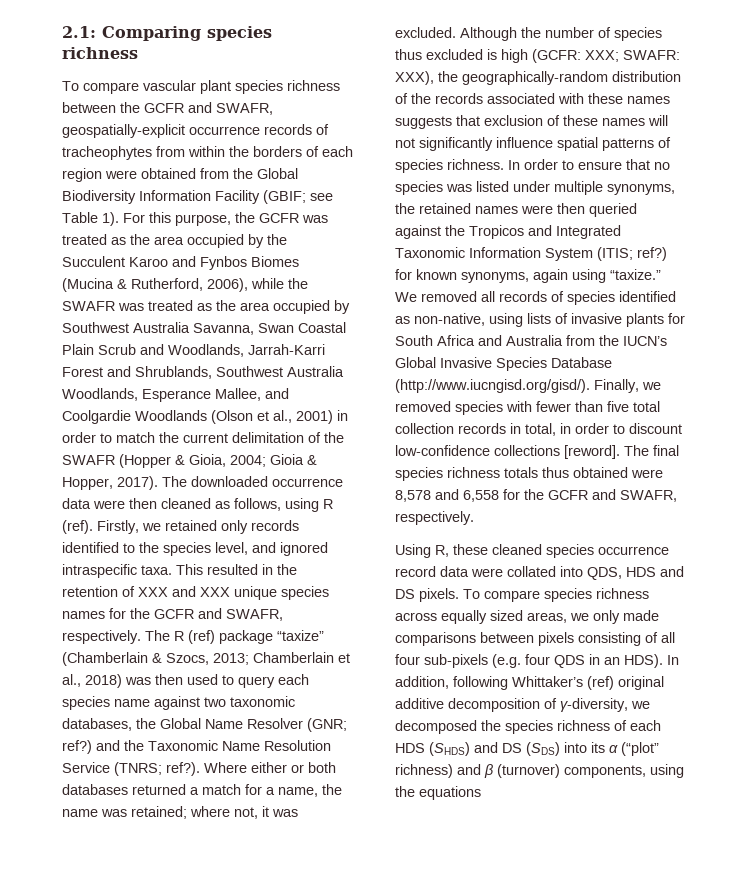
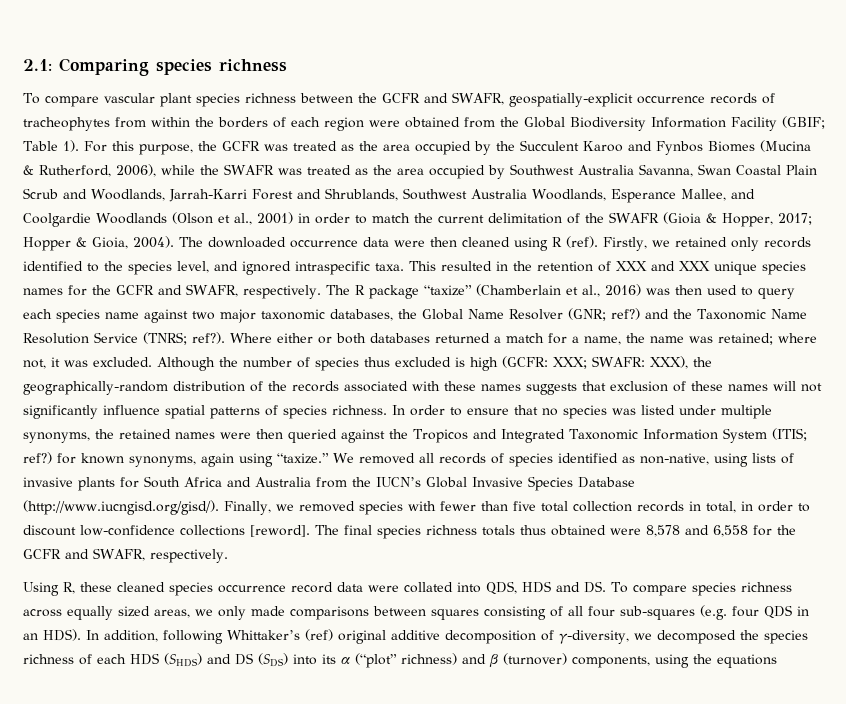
[310,193,333,201] see -> (825, 122) none
[119,454,317,468] [62,476,158,490] (Hopper & Gioia, 2004; Gioia & Hopper, 2017). -> [662,212,812,227] [23,236,174,251] (Gioia & Hopper, 2017; Hopper & Gioia, 2004).
[215,498,281,511] as follows, -> (510, 242) none
[188,630,215,644] (ref) -> (365, 290) none
[152,652,350,665] [62,674,122,688] & Szocs, 2013; Chamberlain et al., 2018) -> [565,284,641,297] et al., 2016)
(226, 702) none -> [220,309,256,323] major
[395,588,459,602] DS pixels. -> [584,581,606,593] DS.
[538,632,574,646] pixels -> [431,609,479,620] squares
[424,654,488,668] sub-pixels -> [620,606,695,620] sub-squares

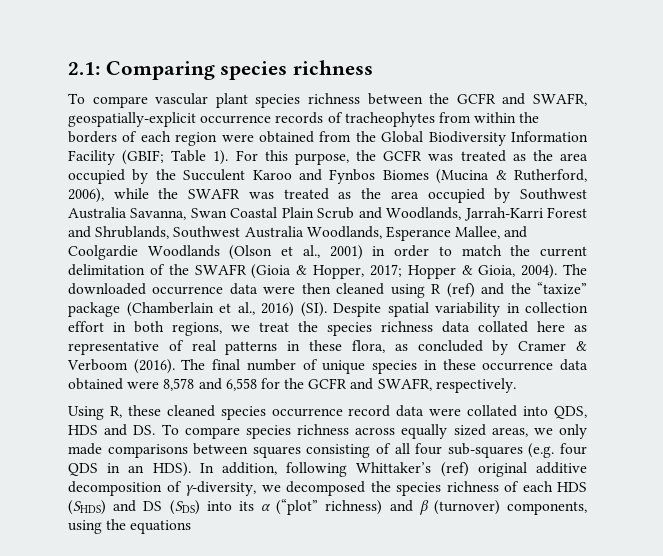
[566,236,811,251] [23,261,806,275] [23,284,795,299] [23,308,807,323] [23,332,817,345] [23,356,712,371] [23,381,822,395] [23,405,772,419] [23,428,807,443] [23,452,794,467] [23,476,635,491] [23,500,810,515] [23,525,546,539] (ref). Firstly, we retained only records identified to the species level, and ignored intraspecific taxa. This resulted in the retention of XXX and XXX unique species names for the GCFR and SWAFR, respectively. The R package “taxize” (Chamberlain et al., 2016) was then used to query each species name against two major taxonomic databases, the Global Name Resolver (GNR; ref?) and the Taxonomic Name Resolution Service (TNRS; ref?). Where either or both databases returned a match for a name, the name was retained; where not, it was excluded. Although the number of species thus excluded is high (GCFR: XXX; SWAFR: XXX), the geographically-random distribution of the records associated with these names suggests that exclusion of these names will not significantly influence spatial patterns of species richness. In order to ensure that no species was listed under multiple synonyms, the retained names were then queried against the Tropicos and Integrated Taxonomic Information System (ITIS; ref?) for known synonyms, again using “taxize.” We removed all records of species identified as non-native, using lists of invasive plants for South Africa and Australia from the IUCN’s Global Invasive Species Database (http://www.iucngisd.org/gisd/). Finally, we removed species with fewer than five total collection records in total, in order to discount low-confidence collections [reword]. The final species richness totals thus -> [446,282,587,298] [68,302,588,317] [68,321,587,336] [68,340,587,355] [67,359,588,374] (ref) and the “taxize” package (Chamberlain et al., 2016) (SI). Despite spatial variability in collection effort in both regions, we treat the species richness data collated here as representative of real patterns in these flora, as concluded by Cramer & Verboom (2016). The final number of unique species in these occurrence data

